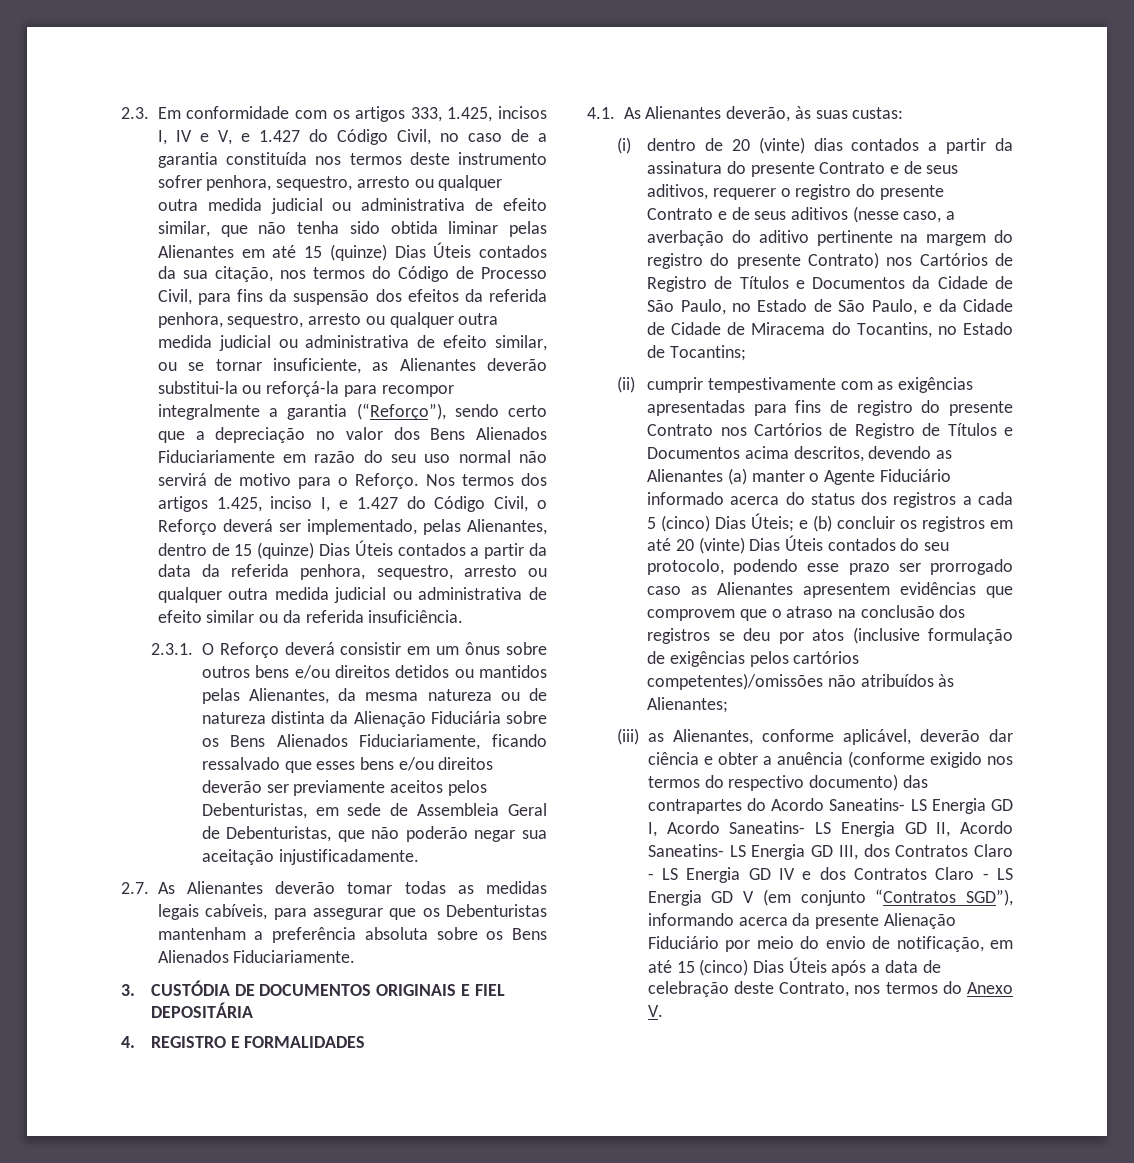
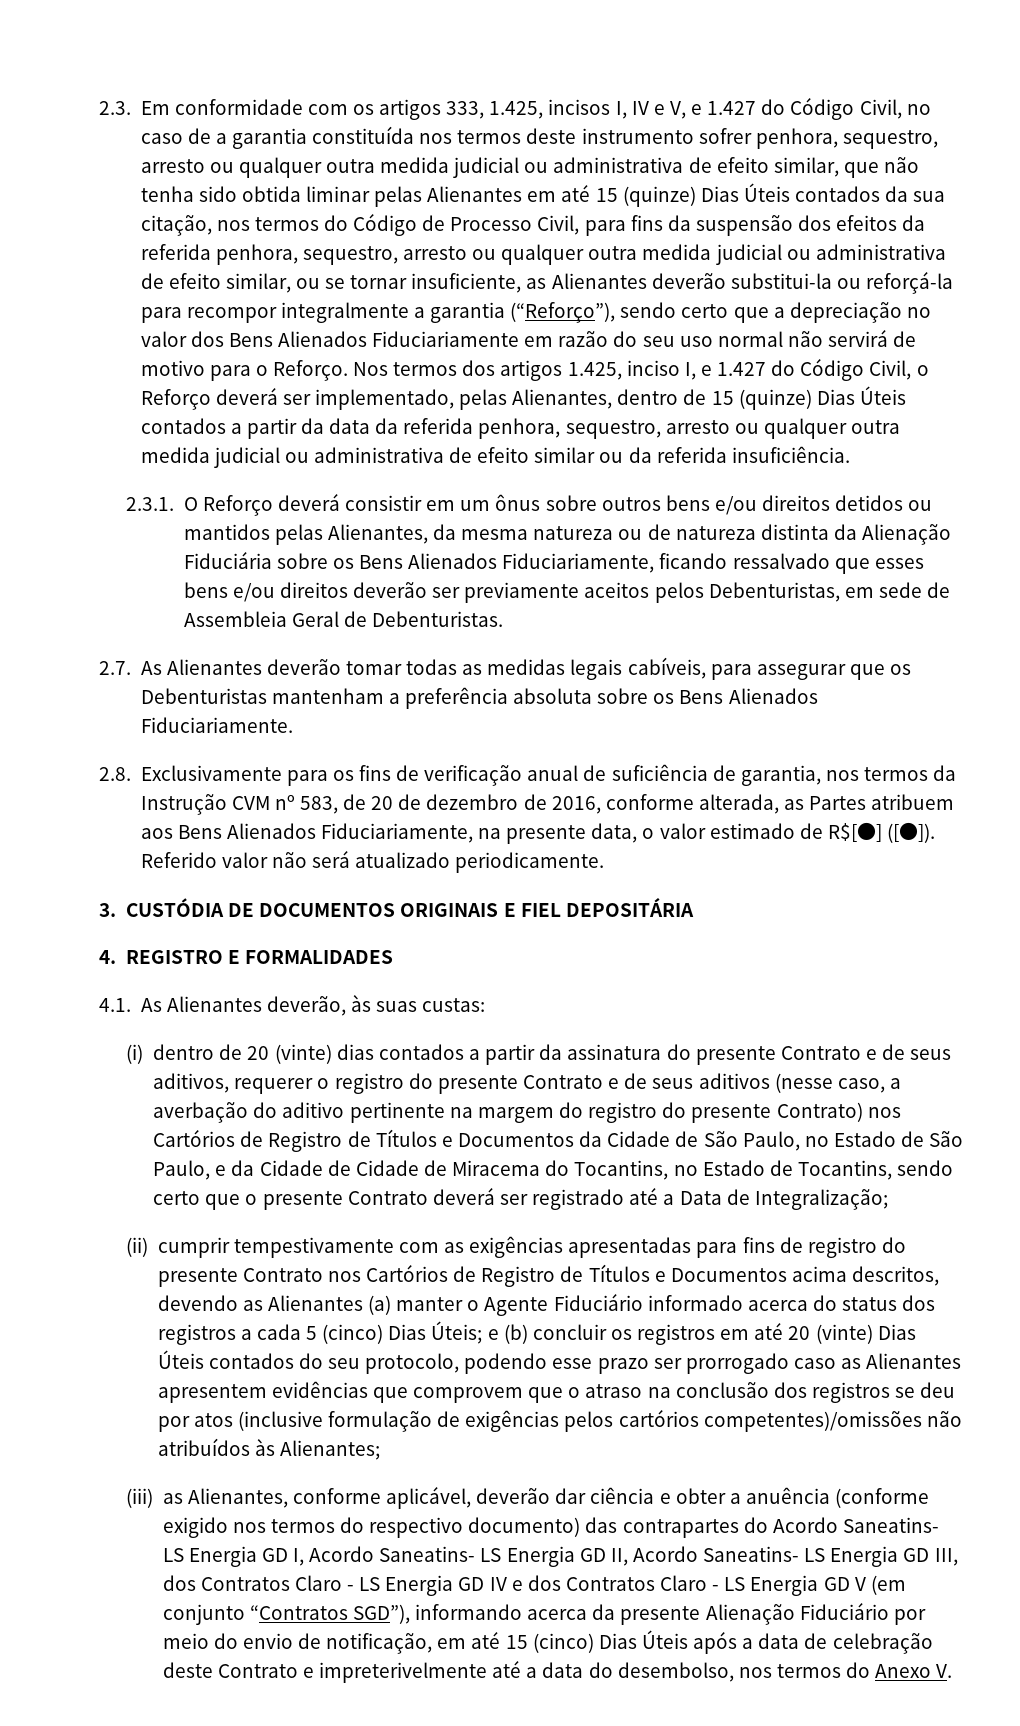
[226,826,547,842] [201,849,419,865] Debenturistas, que não poderão negar sua aceitação injustificadamente. -> [371,611,503,627] Debenturistas.
(356, 956) none -> [99,764,957,786] [140,794,955,815] [140,822,936,844] [140,851,605,873] // 2.8. Exclusivamente para os fins de verificação anual de suficiência de garantia, nos termos da Instrução CVM nº 583, de 20 de dezembro de 2016, conforme alterada, as Partes atribuem aos Bens Alienados Fiduciariamente, na presente data, o valor estimado de R$[●] ([●]). Referido valor não será atualizado periodicamente.
[669,345,746,361] Tocantins; -> [797,1160,954,1180] [153,1188,888,1210] Tocantins, sendo certo que o presente Contrato deverá ser registrado até a Data de Integralização;
[779,982,850,997] Contrato, -> [217,1661,734,1683] Contrato e impreterivelmente até a data do desembolso,

